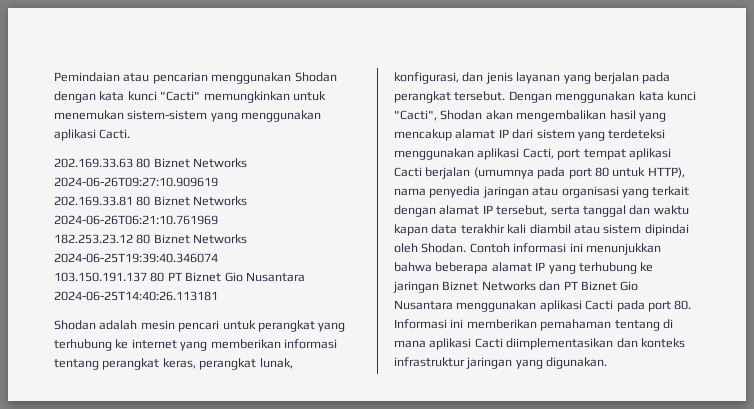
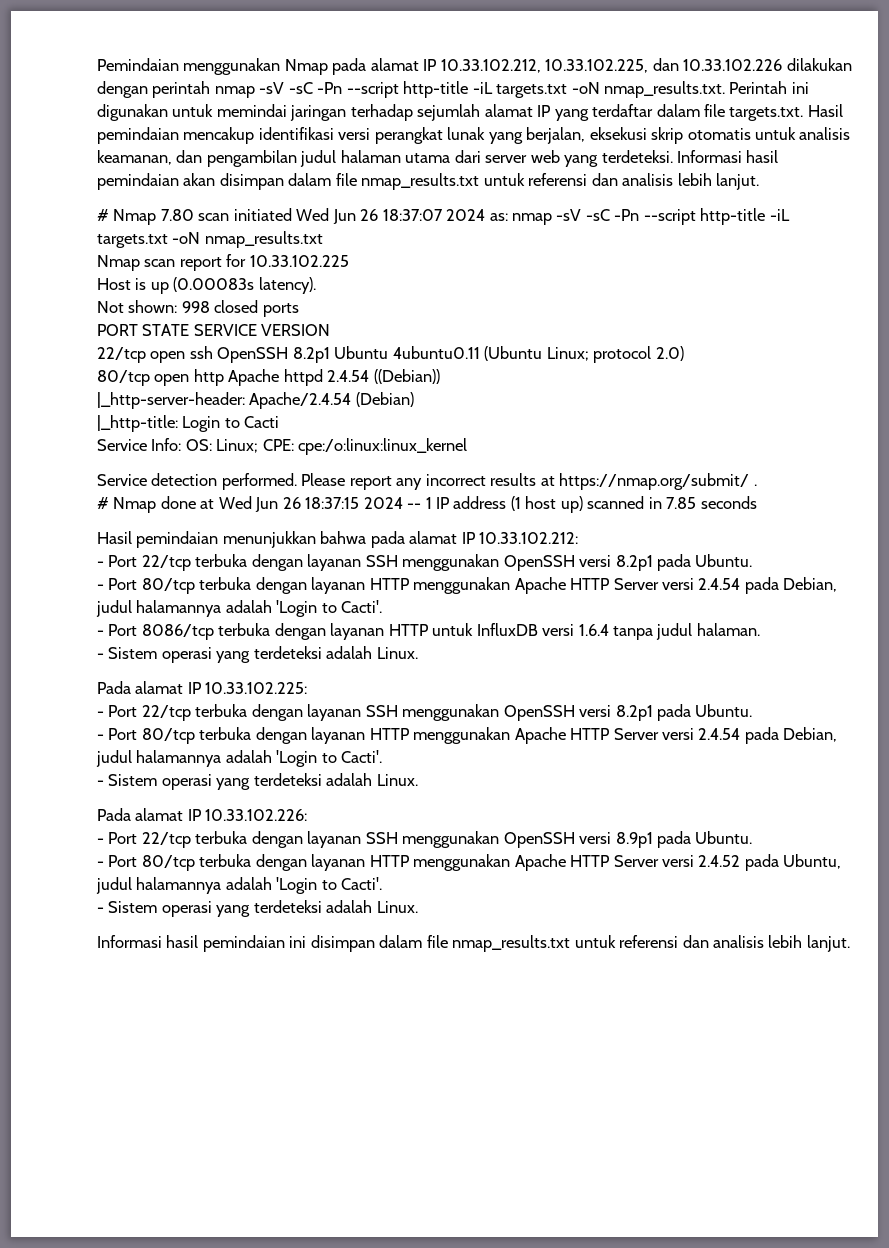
[123,72,337,84] [54,91,326,103] [54,110,322,122] [54,129,131,141] [54,158,248,168] [54,177,218,187] [54,196,248,206] [54,215,218,225] [54,234,248,244] [54,253,218,263] [54,272,305,282] [54,291,218,301] [54,320,346,332] [54,339,337,351] [54,358,293,370] [394,72,671,84] [394,91,696,103] [394,110,666,122] [394,129,666,141] [394,148,671,160] [394,167,685,179] [394,186,690,198] [394,205,689,217] [394,224,689,236] [394,243,661,255] [394,262,654,274] [393,281,639,293] [394,300,692,312] [394,319,673,331] [394,338,685,350] [394,357,608,369] atau pencarian menggunakan Shodan dengan kata kunci "Cacti" memungkinkan untuk menemukan sistem-sistem yang menggunakan aplikasi Cacti. // 202.169.33.63 80 Biznet Networks 2024-06-26T09:27:10.909619 // 202.169.33.81 80 Biznet Networks 2024-06-26T06:21:10.761969 // 182.253.23.12 80 Biznet Networks 2024-06-25T19:39:40.346074 // 103.150.191.137 80 PT Biznet Gio Nusantara 2024-06-25T14:40:26.113181 // Shodan adalah mesin pencari untuk perangkat yang terhubung ke internet yang memberikan informasi tentang perangkat keras, perangkat lunak, konfigurasi, dan jenis layanan yang berjalan pada perangkat tersebut. Dengan menggunakan kata kunci "Cacti", Shodan akan mengembalikan hasil yang mencakup alamat IP dari sistem yang terdeteksi menggunakan aplikasi Cacti, port tempat aplikasi Cacti berjalan (umumnya pada port 80 untuk HTTP), nama penyedia jaringan atau organisasi yang terkait dengan alamat IP tersebut, serta tanggal dan waktu kapan data terakhir kali diambil atau sistem dipindai oleh Shodan. Contoh informasi ini menunjukkan bahwa beberapa alamat IP yang terhubung ke jaringan Biznet Networks dan PT Biznet Gio Nusantara menggunakan aplikasi Cacti pada port 80. Informasi ini memberikan pemahaman tentang di mana aplikasi Cacti diimplementasikan dan konteks infrastruktur jaringan yang digunakan. -> [183,58,852,75] [97,81,809,98] [97,104,843,121] [97,127,851,144] [97,150,779,167] [97,173,760,190] [97,208,790,225] [97,231,323,248] [97,254,349,271] [97,277,316,294] [97,300,299,317] [97,324,331,336] [97,346,684,363] [97,369,440,386] [97,392,414,409] [97,415,280,432] [97,438,468,455] [97,473,757,490] [97,496,757,513] [97,531,579,548] [97,554,753,571] [97,577,838,594] [96,600,383,617] [97,623,760,640] [97,646,418,663] [97,681,308,694] [97,704,753,721] [97,727,838,744] [96,750,383,767] [97,773,418,790] [97,808,308,821] [97,831,753,848] [97,854,842,871] [96,877,383,894] [97,900,418,917] [97,935,850,952] menggunakan Nmap pada alamat IP 10.33.102.212, 10.33.102.225, dan 10.33.102.226 dilakukan dengan perintah nmap -sV -sC -Pn --script http-title -iL targets.txt -oN nmap_results.txt. Perintah ini digunakan untuk memindai jaringan terhadap sejumlah alamat IP yang terdaftar dalam file targets.txt. Hasil pemindaian mencakup identifikasi versi perangkat lunak yang berjalan, eksekusi skrip otomatis untuk analisis keamanan, dan pengambilan judul halaman utama dari server web yang terdeteksi. Informasi hasil pemindaian akan disimpan dalam file nmap_results.txt untuk referensi dan analisis lebih lanjut. // # Nmap 7.80 scan initiated Wed Jun 26 18:37:07 2024 as: nmap -sV -sC -Pn --script http-title -iL targets.txt -oN nmap_results.txt // Nmap scan report for 10.33.102.225 // Host is up (0.00083s latency). // Not shown: 998 closed ports // PORT STATE SERVICE VERSION // 22/tcp open ssh OpenSSH 8.2p1 Ubuntu 4ubuntu0.11 (Ubuntu Linux; protocol 2.0) // 80/tcp open http Apache httpd 2.4.54 ((Debian)) // |_http-server-header: Apache/2.4.54 (Debian) // |_http-title: Login to Cacti // Service Info: OS: Linux; CPE: cpe:/o:linux:linux_kernel // Service detection performed. Please report any incorrect results at https://nmap.org/submit/ . // # Nmap done at Wed Jun 26 18:37:15 2024 -- 1 IP address (1 host up) scanned in 7.85 seconds // Hasil pemindaian menunjukkan bahwa pada alamat IP 10.33.102.212: // - Port 22/tcp terbuka dengan layanan SSH menggunakan OpenSSH versi 8.2p1 pada Ubuntu. // - Port 80/tcp terbuka dengan layanan HTTP menggunakan Apache HTTP Server versi 2.4.54 pada Debian, judul halamannya adalah 'Login to Cacti'. // - Port 8086/tcp terbuka dengan layanan HTTP untuk InfluxDB versi 1.6.4 tanpa judul halaman. // - Sistem operasi yang terdeteksi adalah Linux. // Pada alamat IP 10.33.102.225: // - Port 22/tcp terbuka dengan layanan SSH menggunakan OpenSSH versi 8.2p1 pada Ubuntu. // - Port 80/tcp terbuka dengan layanan HTTP menggunakan Apache HTTP Server versi 2.4.54 pada Debian, judul halamannya adalah 'Login to Cacti'. // - Sistem operasi yang terdeteksi adalah Linux. // Pada alamat IP 10.33.102.226: // - Port 22/tcp terbuka dengan layanan SSH menggunakan OpenSSH versi 8.9p1 pada Ubuntu. // - Port 80/tcp terbuka dengan layanan HTTP menggunakan Apache HTTP Server versi 2.4.52 pada Ubuntu, judul halamannya adalah 'Login to Cacti'. // - Sistem operasi yang terdeteksi adalah Linux. // Informasi hasil pemindaian ini disimpan dalam file nmap_results.txt untuk referensi dan analisis lebih lanjut.

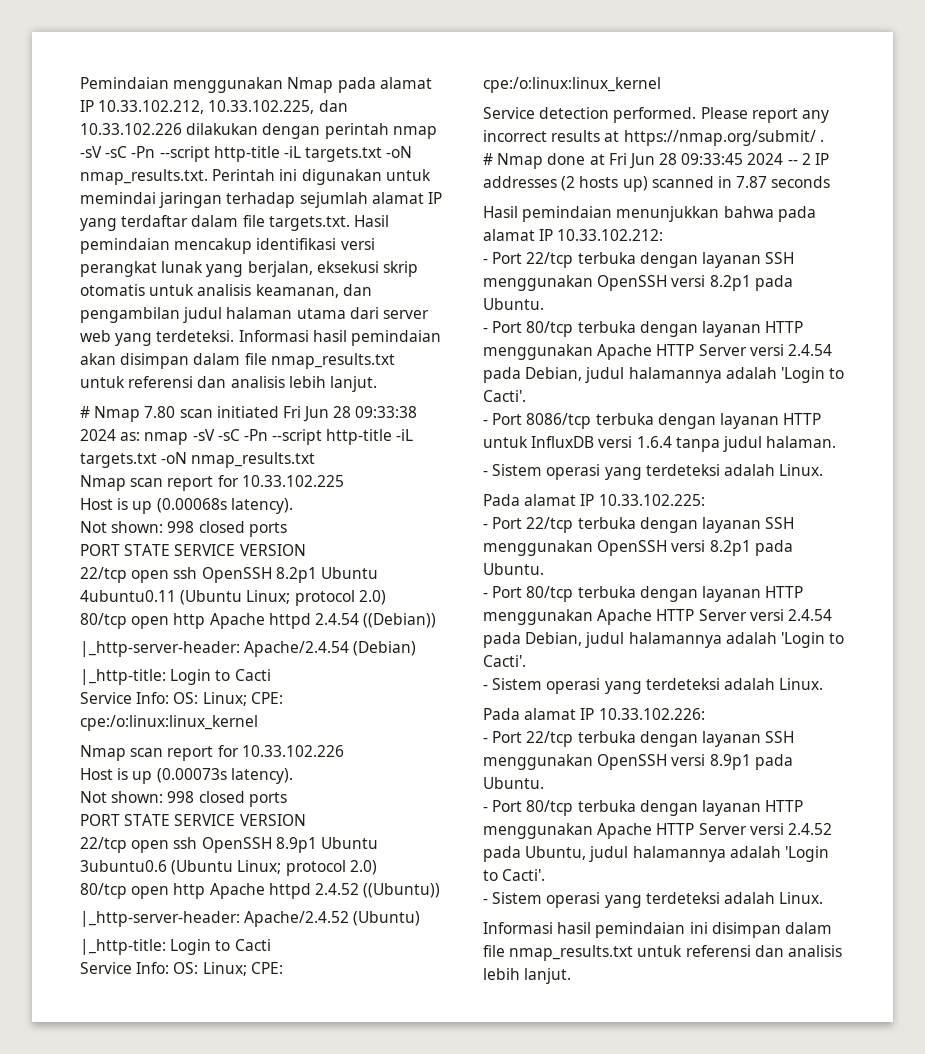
[296,208,443,224] Wed Jun 26 18:37:07 -> [282,406,418,422] Fri Jun 28 09:33:38
[173,277,255,292] (0.00083s -> [156,498,227,513] (0.00068s
(468, 446) none -> [80,745,344,761] [80,768,293,784] [80,791,287,807] [80,814,306,826] [80,837,378,853] [80,860,377,876] [80,883,441,899] [80,911,421,927] [80,939,271,955] [80,962,283,976] [483,77,661,93] // Nmap scan report for 10.33.102.226 // Host is up (0.00073s latency). // Not shown: 998 closed ports // PORT STATE SERVICE VERSION // 22/tcp open ssh OpenSSH 8.9p1 Ubuntu 3ubuntu0.6 (Ubuntu Linux; protocol 2.0) // 80/tcp open http Apache httpd 2.4.52 ((Ubuntu)) // |_http-server-header: Apache/2.4.52 (Ubuntu) // |_http-title: Login to Cacti // Service Info: OS: Linux; CPE: cpe:/o:linux:linux_kernel
[218,496,557,512] Wed Jun 26 18:37:15 2024 -- 1 IP address (1 host -> [608,153,830,169] [483,176,619,191] Fri Jun 28 09:33:45 2024 -- 2 IP addresses (2 hosts
[666,497,697,509] 7.85 -> [736,176,768,188] 7.87

